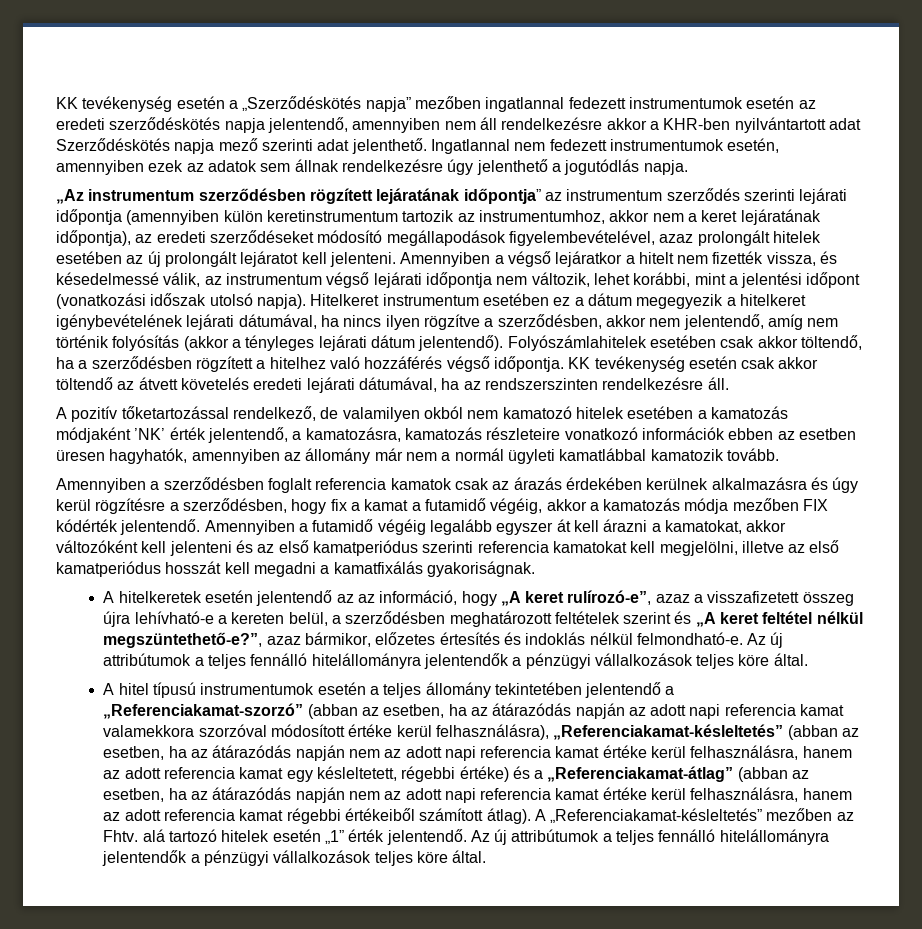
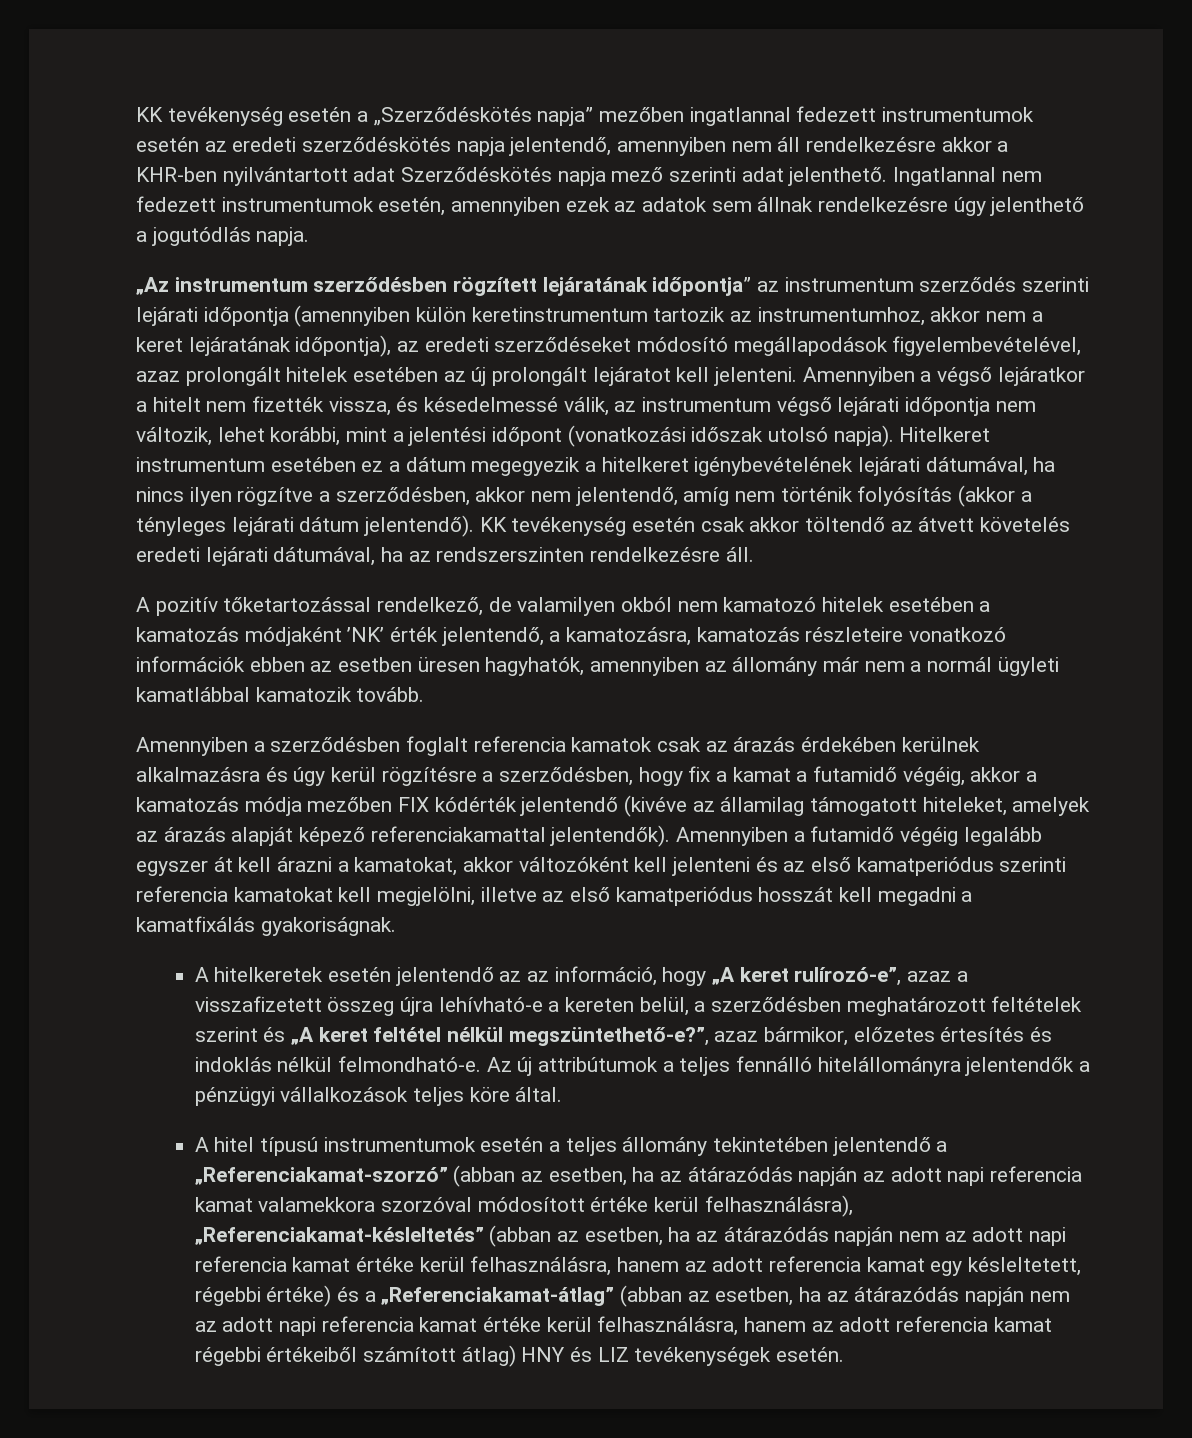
[507,335,862,351] [56,356,564,372] Folyószámlahitelek esetében csak akkor töltendő, ha a szerződésben rögzített a hitelhez való hozzáférés végső időpontja. -> (475, 526) none
[120,519,201,535] jelentendő. -> [520,795,1091,817] [136,825,671,847] jelentendő (kivéve az államilag támogatott hiteleket, amelyek az árazás alapját képező referenciakamattal jelentendők).
[486,808,854,824] [103,829,829,845] [102,850,487,866] átlag). A „Referenciakamat-késleltetés” mezőben az Fhtv. alá tartozó hitelek esetén „1” érték jelentendő. Az új attribútumok a teljes fennálló hitelállományra jelentendők a pénzügyi vállalkozások teljes köre által. -> [461,1345,845,1367] átlag) HNY és LIZ tevékenységek esetén.

